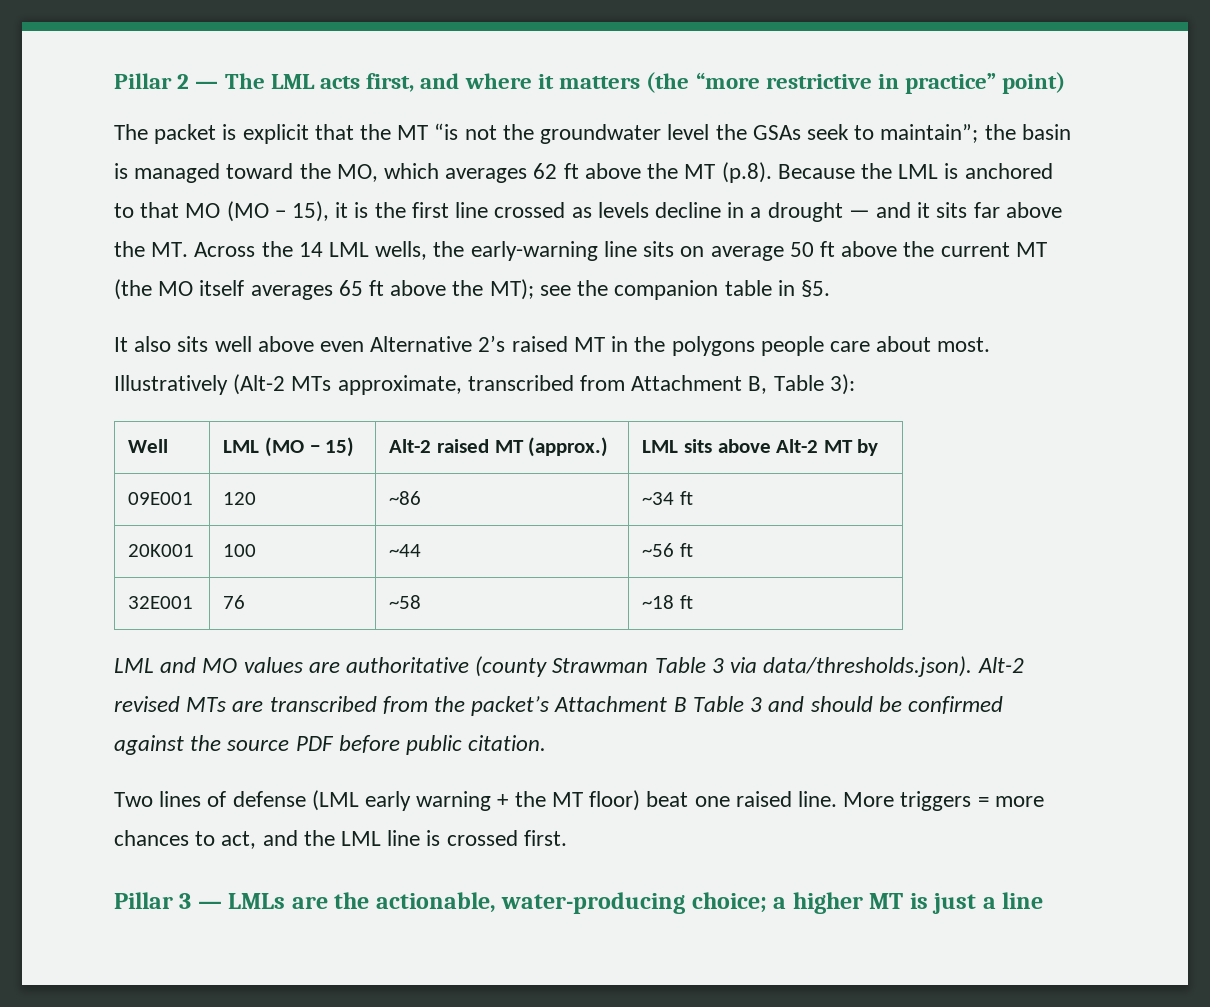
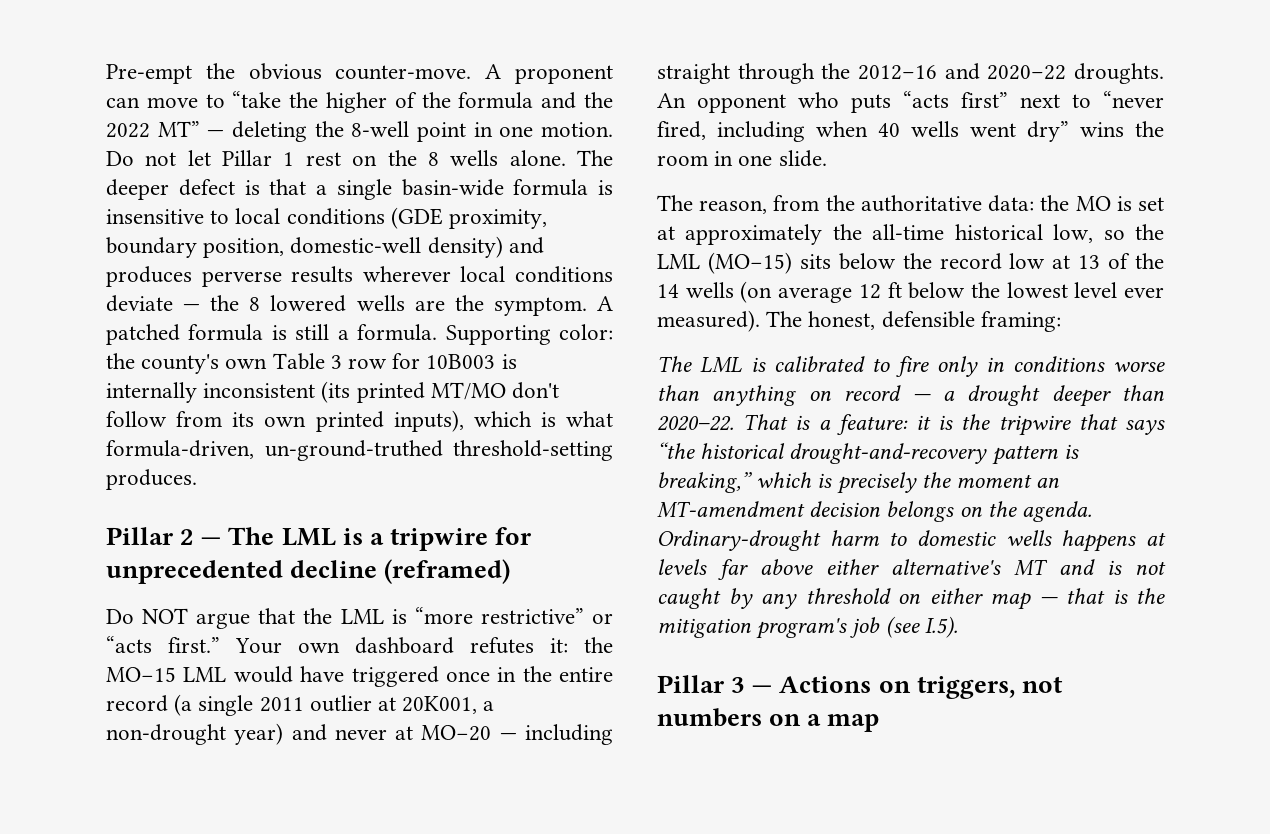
(114, 81) none -> [106,63,613,84] [106,91,613,113] [106,121,613,142] [106,150,613,166] [106,179,613,200] [106,207,548,229] [106,236,544,258] [106,266,613,287] [106,295,613,316] [106,324,613,345] [106,353,517,374] [106,381,560,403] [106,410,613,432] [106,440,613,461] [106,469,197,490] Pre-empt the obvious counter-move. A proponent can move to “take the higher of the formula and the 2022 MT” — deleting the 8-well point in one motion. Do not let Pillar 1 rest on the 8 wells alone. The deeper defect is that a single basin-wide formula is insensitive to local conditions (GDE proximity, boundary position, domestic-well density) and produces perverse results wherever local conditions deviate — the 8 lowered wells are the symptom. A patched formula is still a formula. Supporting color: the county's own Table 3 row for 10B003 is internally inconsistent (its printed MT/MO don't follow from its own printed inputs), which is what formula-driven, un-ground-truthed threshold-setting produces. //
[320,72,1066,94] [114,123,1071,144] [114,162,1053,183] [114,201,1062,222] [114,241,1047,261] [114,279,830,300] [114,335,991,356] [114,374,855,395] [128,439,169,453] [223,437,355,457] [389,437,609,457] [642,439,879,456] [128,492,194,505] [223,492,257,505] [389,491,422,505] [642,491,693,505] [128,544,195,557] [223,544,257,557] [389,544,422,557] [642,543,693,557] [128,596,194,609] [223,595,246,609] [389,595,422,609] [642,595,693,609] [114,656,1024,677] [114,696,1003,716] [114,735,547,755] [114,790,1044,811] [114,830,567,849] [114,892,1044,914] acts first, and where it matters (the “more restrictive in practice” point) // The packet is explicit that the MT “is not the groundwater level the GSAs seek to maintain”; the basin is managed toward the MO, which averages 62 ft above the MT (p.8). Because the LML is anchored to that MO (MO − 15), it is the first line crossed as levels decline in a drought — and it sits far above the MT. Across the 14 LML wells, the early-warning line sits on average 50 ft above the current MT (the MO itself averages 65 ft above the MT); see the companion table in §5. // It also sits well above even Alternative 2’s raised MT in the polygons people care about most. Illustratively (Alt-2 MTs approximate, transcribed from Attachment B, Table 3): // Well | LML (MO − 15) | Alt-2 raised MT (approx.) | LML sits above Alt-2 MT by // 09E001 | 120 | ~86 | ~34 ft // 20K001 | 100 | ~44 | ~56 ft // 32E001 | 76 | ~58 | ~18 ft // LML and MO values are authoritative (county Strawman Table 3 via data/thresholds.json). Alt-2 revised MTs are transcribed from the packet’s Attachment B Table 3 and should be confirmed against the source PDF before public citation. // Two lines of defense (LML early warning + the MT floor) beat one raised line. More triggers = more chances to act, and the LML line is crossed first. // Pillar 3 — LMLs are the actionable, water-producing choice; a higher MT is just a line -> [342,527,533,551] [106,559,511,584] [106,607,613,629] [106,636,613,654] [106,666,613,687] [106,694,495,716] [106,723,613,745] [657,63,1164,84] [657,91,1164,113] [657,121,1164,142] [657,150,827,167] [657,195,1164,214] [657,224,1164,245] [657,252,1164,274] [657,281,1164,303] [657,310,1061,332] [657,356,1165,377] [657,385,1164,407] [657,414,1165,436] [657,442,1079,465] [657,472,1060,494] [657,501,1093,522] [657,530,1166,552] [657,559,1166,580] [657,588,1165,610] [657,616,958,639] [657,675,1063,699] [657,708,880,732] is a tripwire for unprecedented decline (reframed) // Do NOT argue that the LML is “more restrictive” or “acts first.” Your own dashboard refutes it: the MO−15 LML would have triggered once in the entire record (a single 2011 outlier at 20K001, a non-drought year) and never at MO−20 — including straight through the 2012–16 and 2020–22 droughts. An opponent who puts “acts first” next to “never fired, including when 40 wells went dry” wins the room in one slide. // The reason, from the authoritative data: the MO is set at approximately the all-time historical low, so the LML (MO−15) sits below the record low at 13 of the 14 wells (on average 12 ft below the lowest level ever measured). The honest, defensible framing: // The LML is calibrated to fire only in conditions worse than anything on record — a drought deeper than 2020–22. That is a feature: it is the tripwire that says “the historical drought-and-recovery pattern is breaking,” which is precisely the moment an MT-amendment decision belongs on the agenda. Ordinary-drought harm to domestic wells happens at levels far above either alternative's MT and is not caught by any threshold on either map — that is the mitigation program's job (see I.5). // Pillar 3 — Actions on triggers, not numbers on a map

